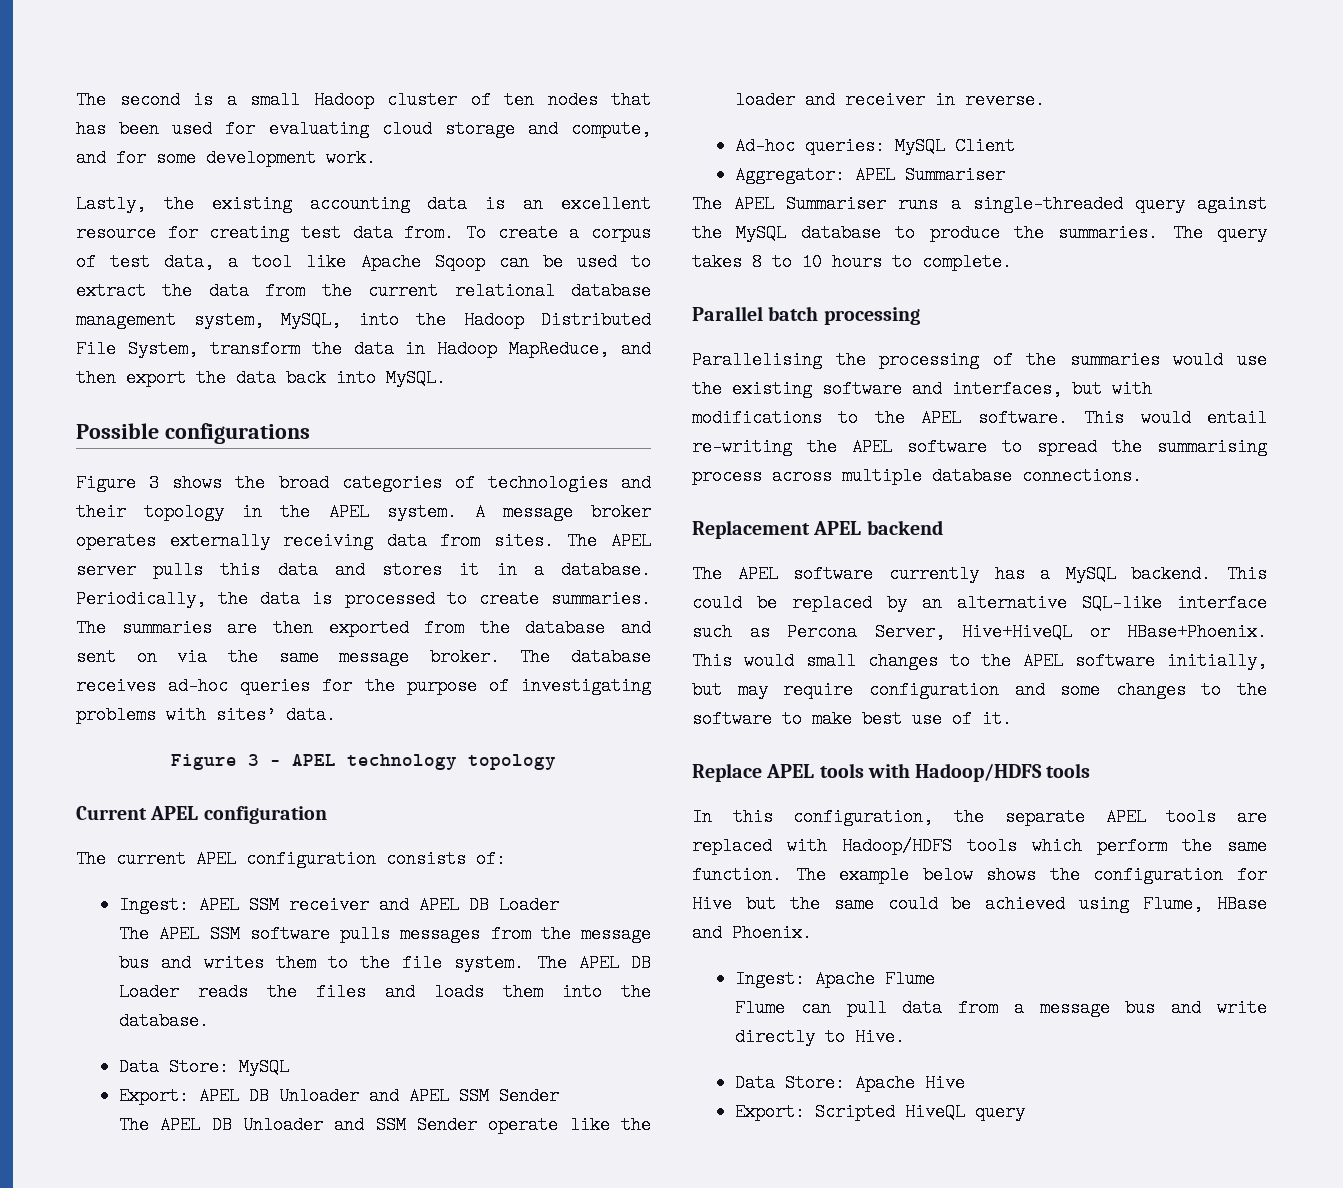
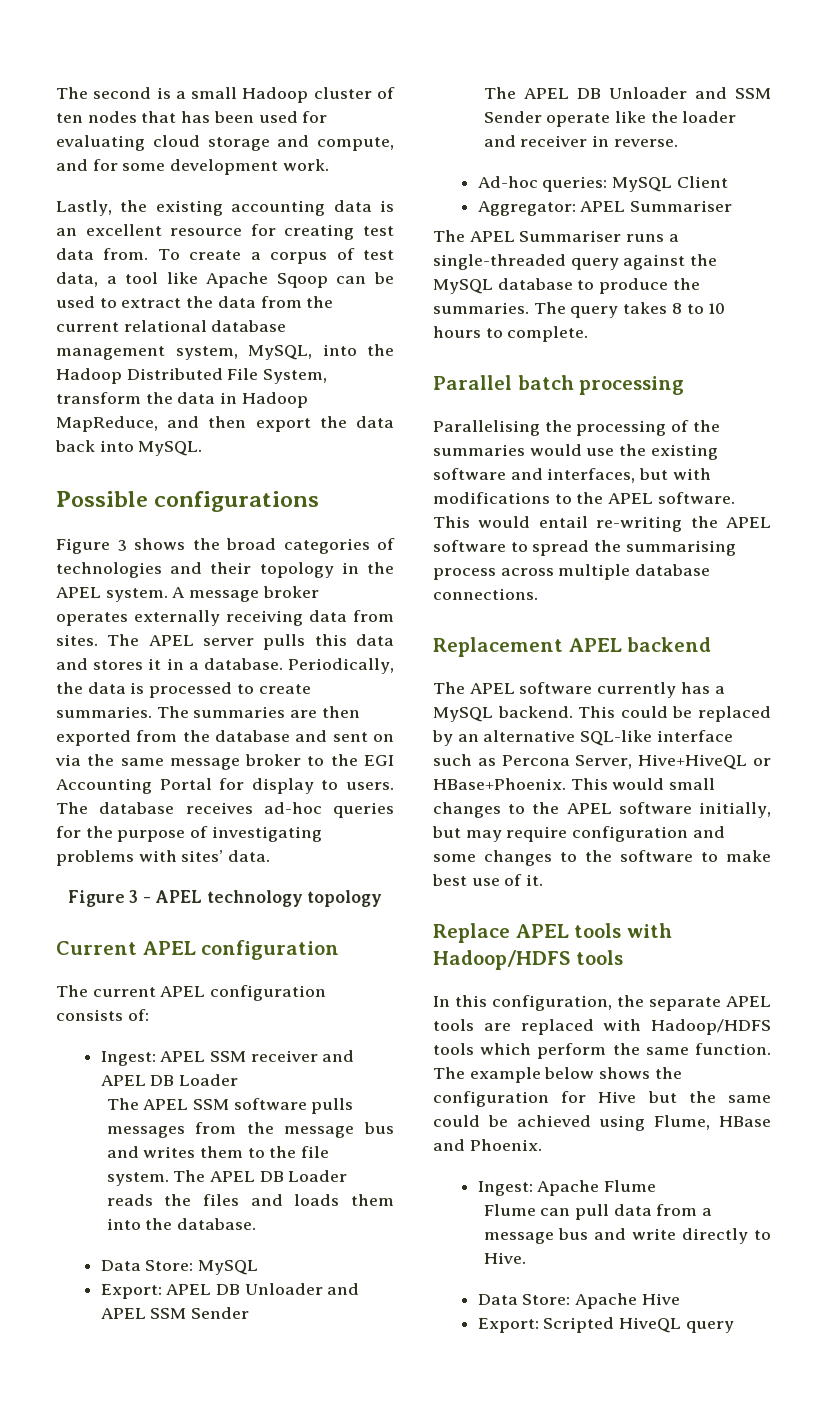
[429,648,500,666] broker. -> [245,754,394,766] [56,778,394,794] broker to the EGI Accounting Portal for display to users.

